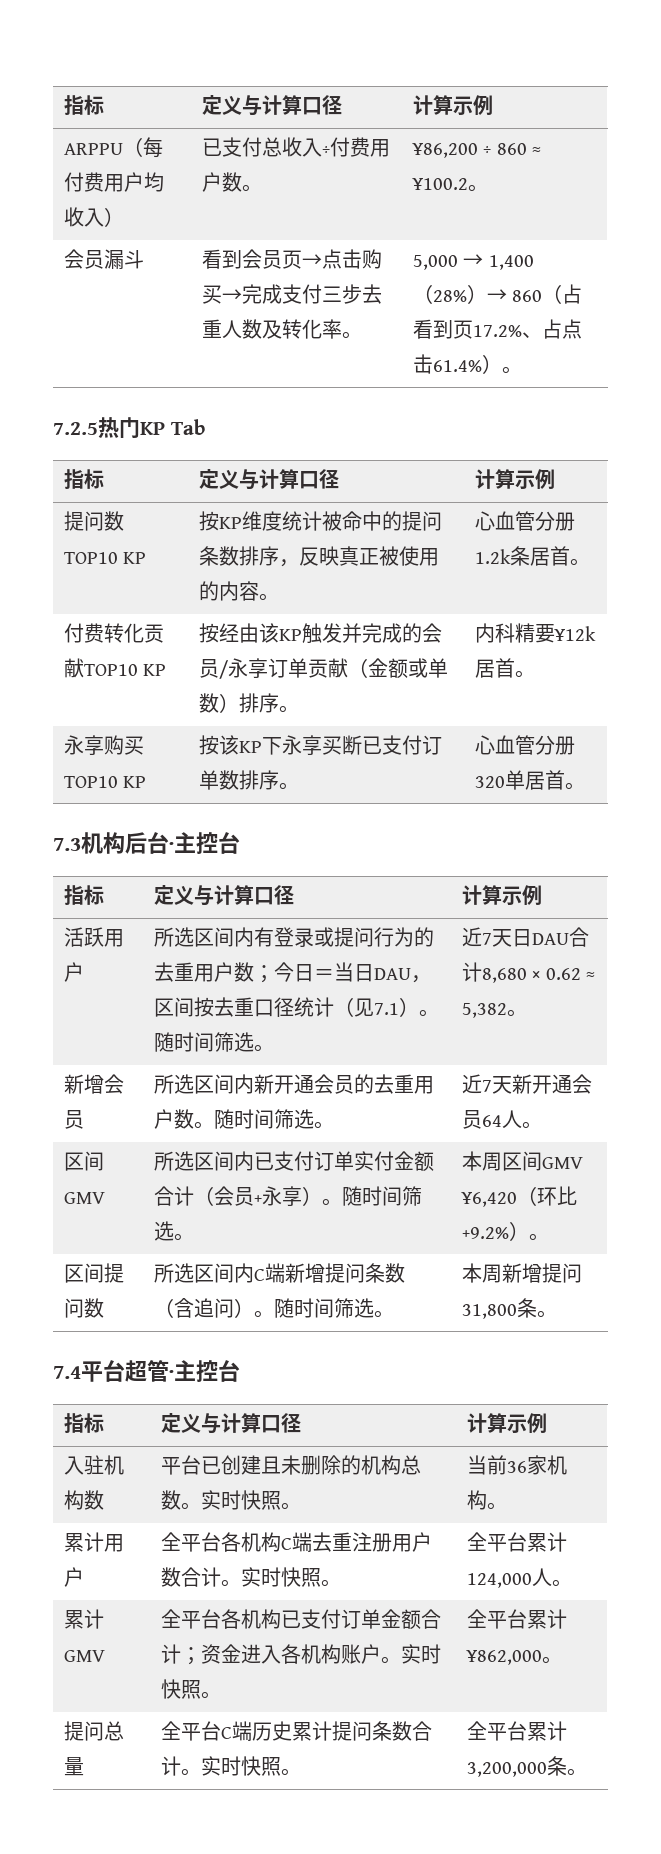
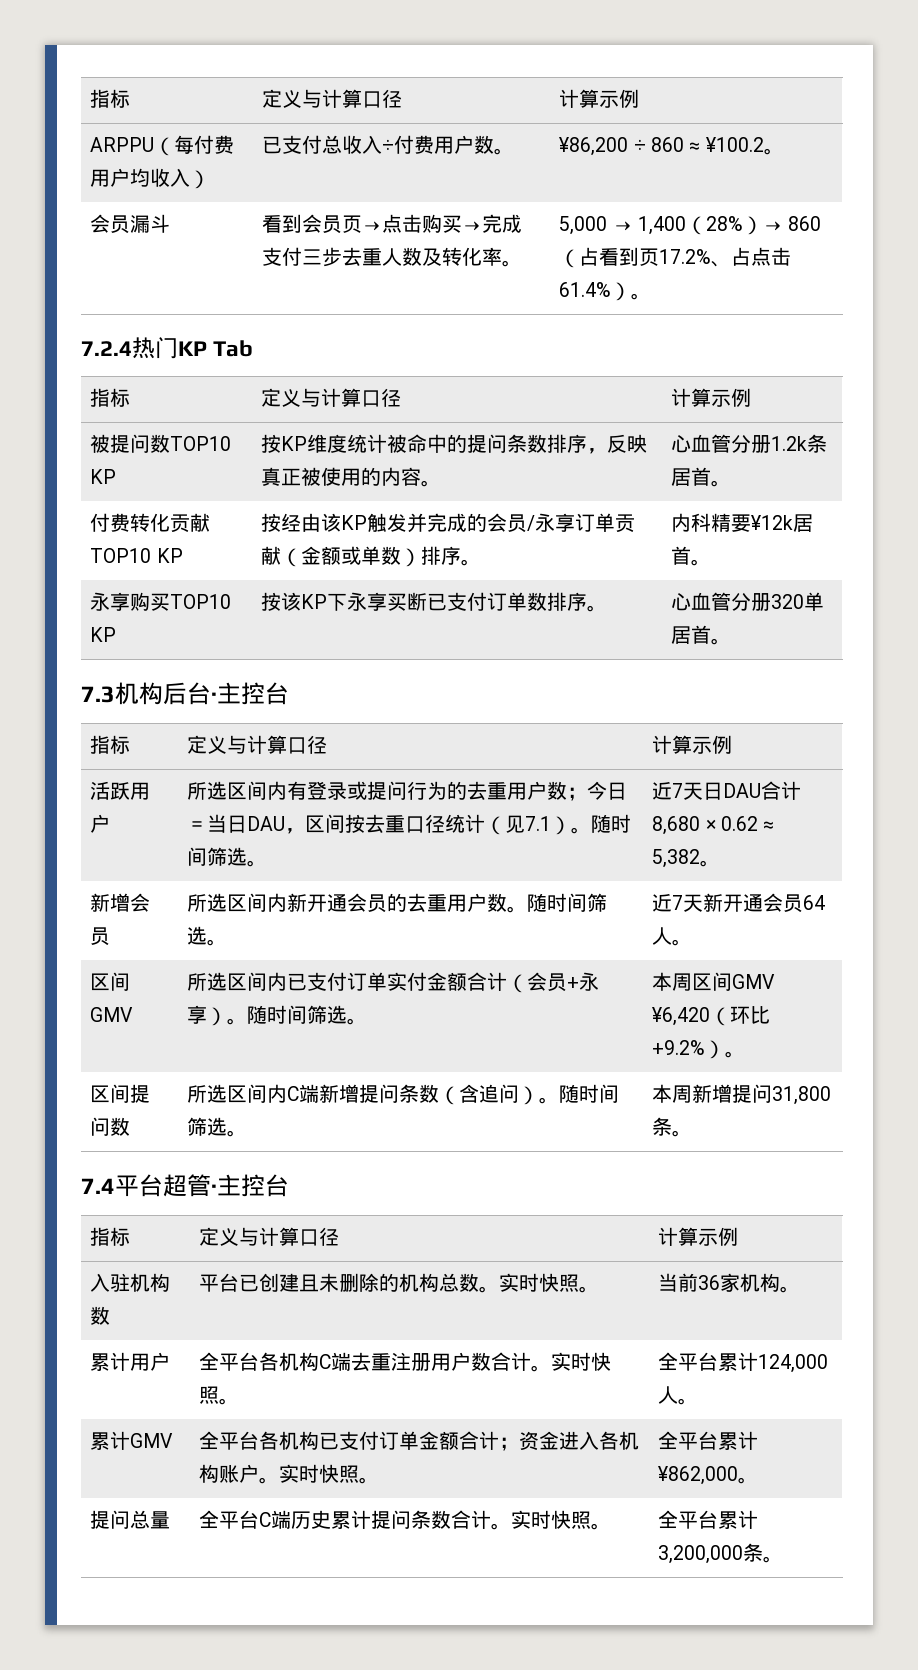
[53,422,98,435] 7.2.5 -> [81,341,132,356] 7.2.4
(556, 479) none -> [90,434,111,453] 被

